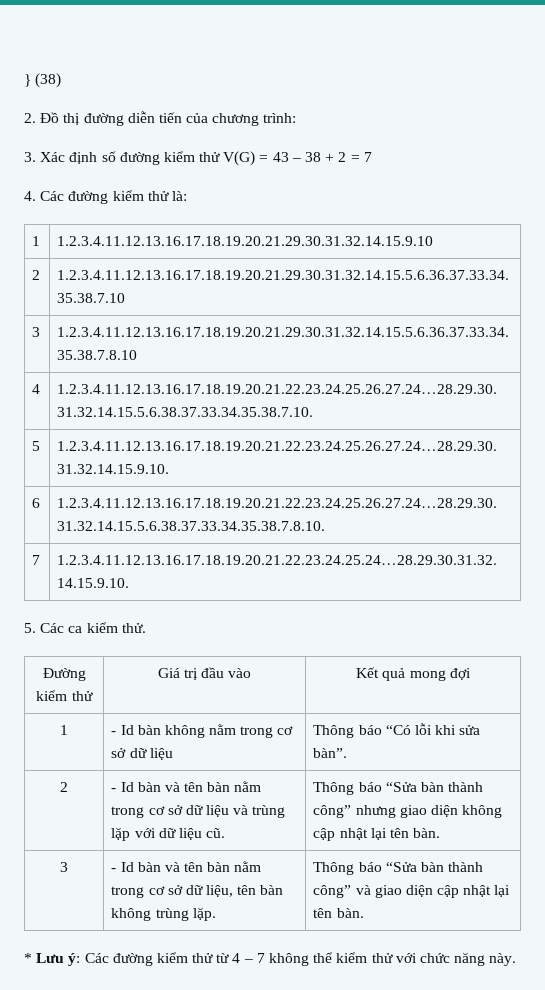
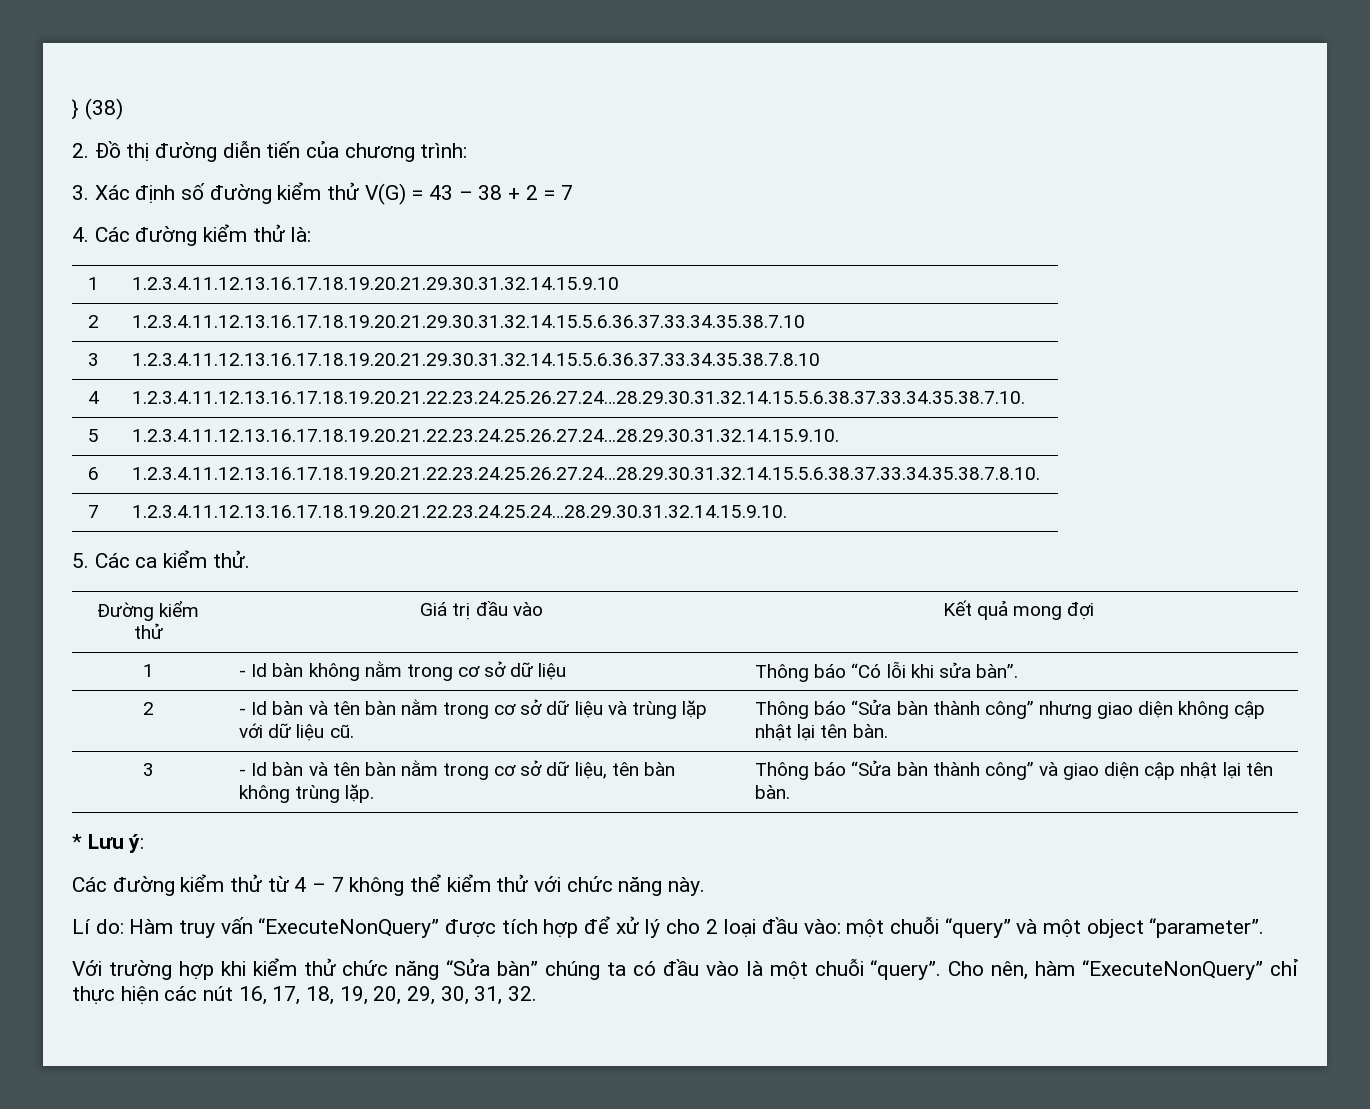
(81, 959) none -> (145, 843) //
(517, 959) none -> [72,916,1265,938] [72,958,1298,980] [72,986,538,1005] // Lí do: Hàm truy vấn “ExecuteNonQuery” được tích hợp để xử lý cho 2 loại đầu vào: một chuỗi “query” và một object “parameter”. // Với trường hợp khi kiểm thử chức năng “Sửa bàn” chúng ta có đầu vào là một chuỗi “query”. Cho nên, hàm “ExecuteNonQuery” chỉ thực hiện các nút 16, 17, 18, 19, 20, 29, 30, 31, 32.

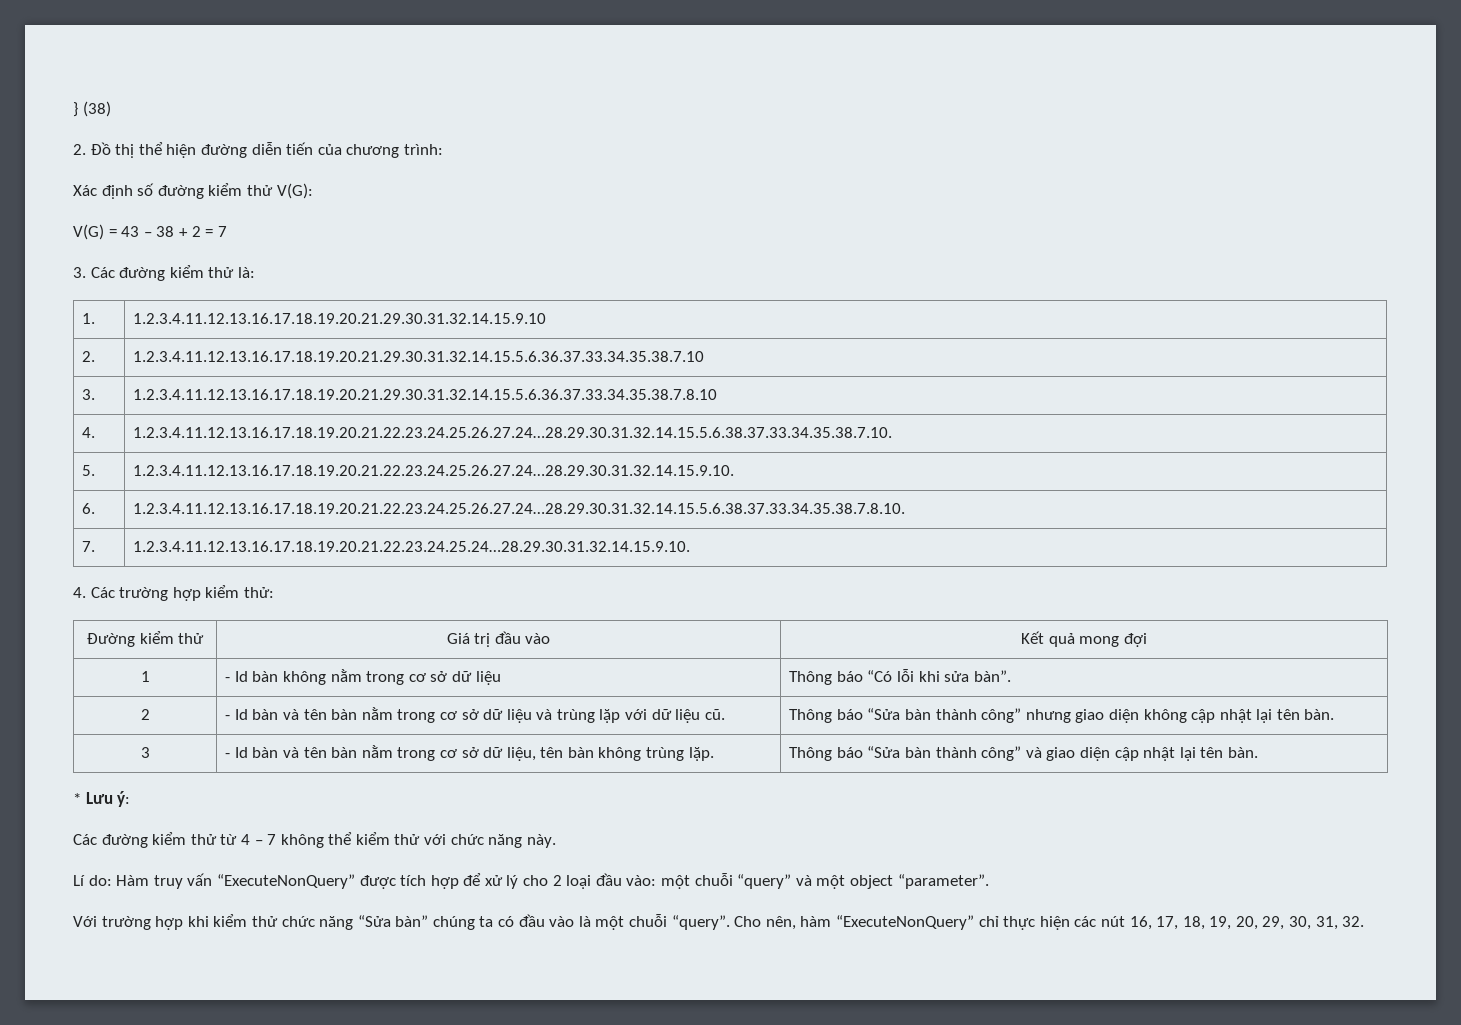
(150, 152) none -> [138,142,197,158] thể hiện
[72,185,89,200] 3. -> (443, 149) none
(360, 191) none -> [276,183,313,199] V(G): //
[72,227,89,242] 4. -> [73,267,86,278] 3.
[88,277,100,290] 1 -> [82,313,96,324] 1.
[88,315,100,328] 2 -> [82,351,96,362] 2.
[88,353,100,366] 3 -> [82,389,96,400] 3.
[88,391,100,404] 4 -> [82,427,96,438] 4.
[88,429,100,442] 5 -> [82,465,96,476] 5.
[88,467,100,480] 6 -> [82,503,96,514] 6.
[88,505,100,518] 7 -> [82,541,96,552] 7.
[72,550,250,568] 5. Các ca kiểm thử. -> [73,585,274,601] 4. Các trường hợp kiểm thử:

